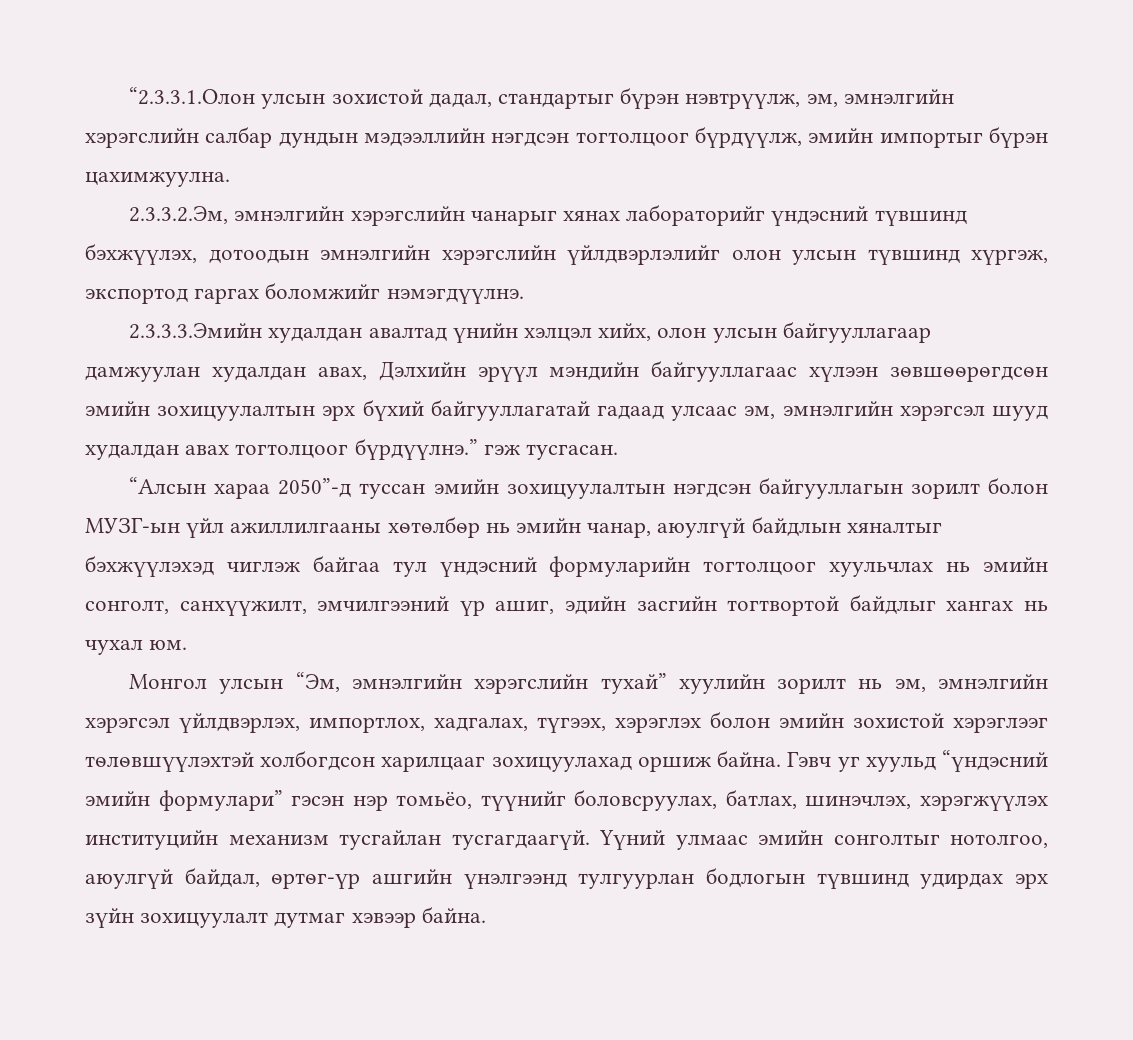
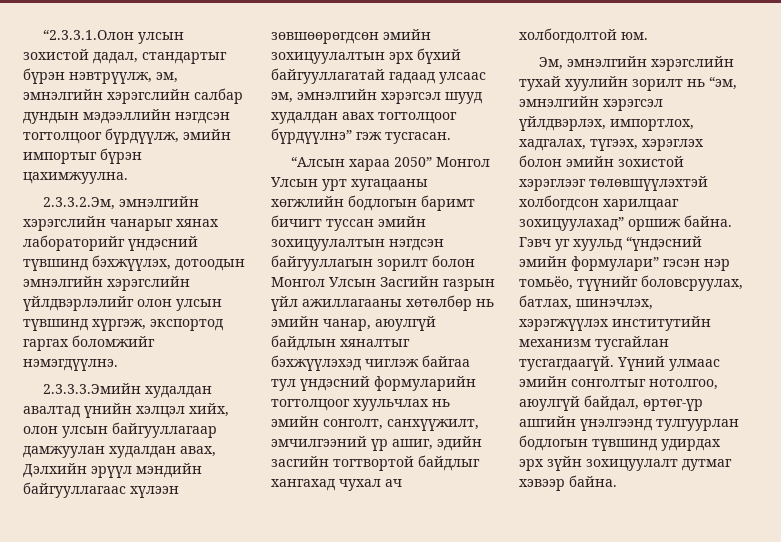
[354,438,478,460] бүрдүүлнэ.” -> [271,128,352,144] бүрдүүлнэ”
[278,478,352,498] 2050”-д -> [393,157,490,167] [271,177,428,191] [271,195,475,211] [271,215,322,227] 2050” Монгол Улсын урт хугацааны хөгжлийн бодлогын баримт бичигт
[85,517,382,538] МУЗГ-ын үйл ажиллилгааны -> [271,276,495,291] [271,296,402,311] Монгол Улсын Засгийн газрын үйл ажиллагааны
[946,600,1048,611] [85,639,188,655] [129,672,667,694] хангах нь чухал юм. // Монгол улсын “Эм, эмнэлгийн хэрэгслийн тухай” -> [271,479,402,491] [519,28,648,44] [538,56,734,71] [519,76,561,91] хангахад чухал ач холбогдолтой юм. // Эм, эмнэлгийн хэрэгслийн тухай
[894,679,926,692] эм, -> [709,76,737,90] “эм,
[491,756,632,772] зохицуулахад -> [519,217,624,231] зохицуулахад”
[85,830,218,850] институцийн -> [612,316,711,331] институтийн

